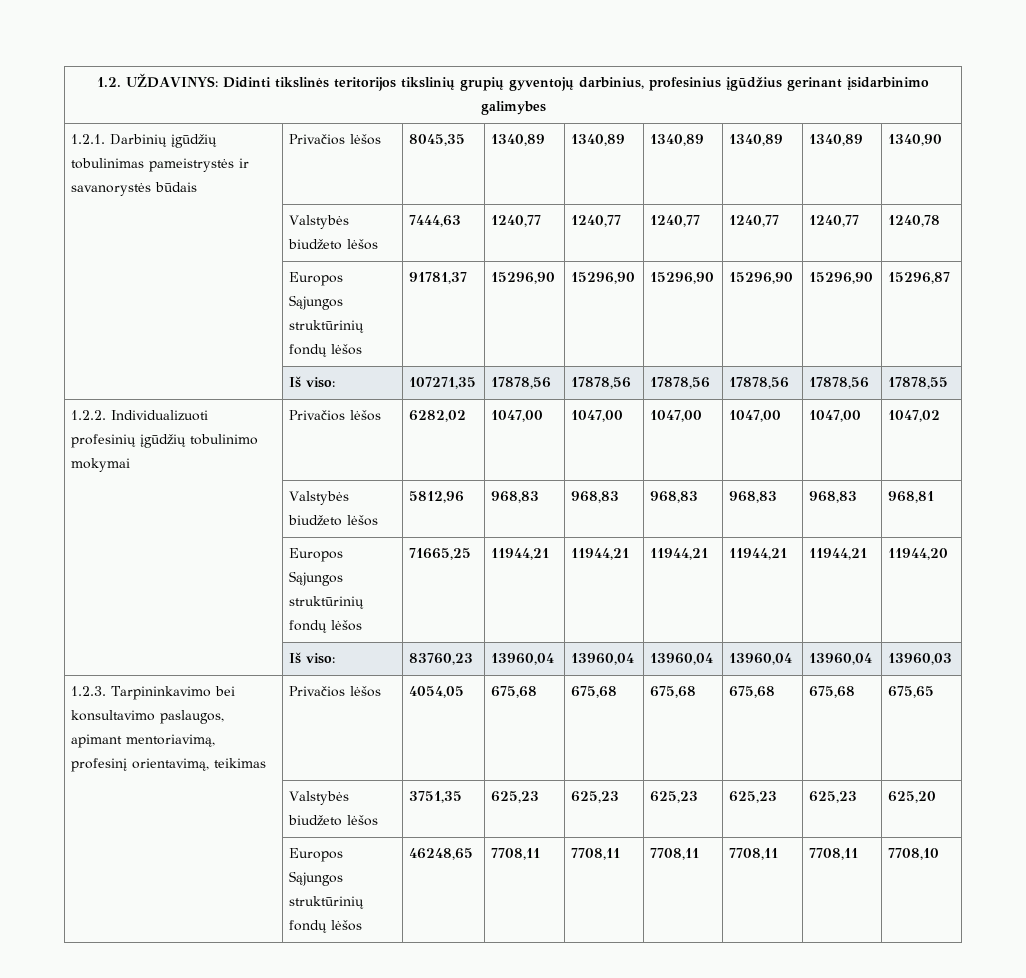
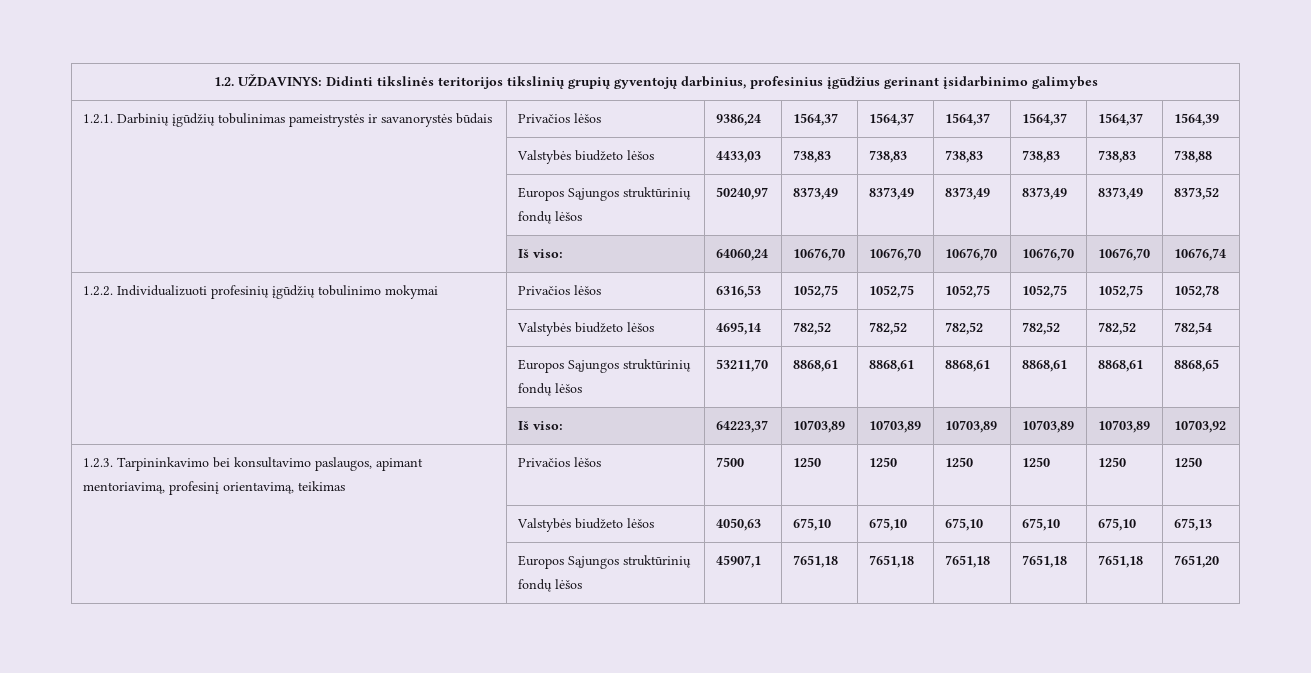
[409,134,466,146] [491,134,546,146] [571,134,626,146] [650,134,705,146] [729,134,784,146] [809,134,864,146] [888,134,943,146] [289,215,350,229] [288,239,379,250] [409,215,462,227] [491,215,542,227] [571,215,622,227] [650,215,701,227] [729,215,780,227] [809,215,860,227] [888,215,941,227] [289,272,344,286] [289,295,344,310] [289,320,365,333] [289,344,363,357] [409,272,468,284] [491,272,556,284] [571,272,636,284] [650,272,715,284] [729,272,794,284] [809,272,874,284] [888,272,951,284] [289,376,336,388] [409,377,477,389] [491,377,552,389] [571,377,632,389] [650,377,711,389] [729,377,790,389] [809,377,870,389] [888,377,949,389] 8045,35 | 1340,89 | 1340,89 | 1340,89 | 1340,89 | 1340,89 | 1340,90 // | Valstybės biudžeto lėšos | 7444,63 | 1240,77 | 1240,77 | 1240,77 | 1240,77 | 1240,77 | 1240,78 // | Europos Sąjungos struktūrinių fondų lėšos | 91781,37 | 15296,90 | 15296,90 | 15296,90 | 15296,90 | 15296,90 | 15296,87 // | Iš viso: | 107271,35 | 17878,56 | 17878,56 | 17878,56 | 17878,56 | 17878,56 | 17878,55 -> [715,114,761,126] [792,113,838,126] [868,113,914,126] [944,113,990,126] [1021,113,1067,126] [1097,113,1143,126] [1173,113,1219,126] [516,150,654,164] [715,151,761,163] [792,150,831,163] [868,150,907,163] [944,150,983,163] [1021,150,1060,163] [1097,150,1136,163] [1173,150,1212,163] [517,187,691,201] [517,211,582,224] [715,187,768,200] [792,187,838,200] [868,187,914,200] [944,187,990,200] [1021,187,1067,200] [1097,187,1143,200] [1173,187,1219,200] [517,249,563,258] [715,249,768,261] [792,248,845,261] [868,248,921,261] [944,248,997,261] [1021,248,1074,261] [1097,248,1150,261] [1173,248,1226,261] 9386,24 | 1564,37 | 1564,37 | 1564,37 | 1564,37 | 1564,37 | 1564,39 // | Valstybės biudžeto lėšos | 4433,03 | 738,83 | 738,83 | 738,83 | 738,83 | 738,83 | 738,88 // | Europos Sąjungos struktūrinių fondų lėšos | 50240,97 | 8373,49 | 8373,49 | 8373,49 | 8373,49 | 8373,49 | 8373,52 // | Iš viso: | 64060,24 | 10676,70 | 10676,70 | 10676,70 | 10676,70 | 10676,70 | 10676,74
[409,410,467,422] [491,410,544,422] [571,410,624,422] [650,410,703,422] [729,410,782,422] [809,410,862,422] [888,410,941,422] [289,491,350,505] [288,515,379,526] [409,491,465,503] [491,491,540,503] [571,491,620,503] [650,491,699,503] [729,491,778,503] [809,491,858,503] [888,491,935,503] [289,548,344,562] [289,571,344,586] [289,596,365,609] [289,620,363,633] [409,548,472,560] [491,548,550,560] [571,548,630,560] [650,548,709,560] [729,548,788,560] [809,548,868,560] [888,548,949,560] [289,652,336,664] [409,653,474,665] [491,653,555,665] [571,653,635,665] [650,653,714,665] [729,653,793,665] [809,653,873,665] [888,653,953,665] 6282,02 | 1047,00 | 1047,00 | 1047,00 | 1047,00 | 1047,00 | 1047,02 // | Valstybės biudžeto lėšos | 5812,96 | 968,83 | 968,83 | 968,83 | 968,83 | 968,83 | 968,81 // | Europos Sąjungos struktūrinių fondų lėšos | 71665,25 | 11944,21 | 11944,21 | 11944,21 | 11944,21 | 11944,21 | 11944,20 // | Iš viso: | 83760,23 | 13960,04 | 13960,04 | 13960,04 | 13960,04 | 13960,04 | 13960,03 -> [715,285,761,298] [792,285,838,298] [868,285,914,298] [944,285,990,298] [1021,285,1067,298] [1097,285,1143,298] [1173,285,1219,298] [516,322,654,336] [715,322,761,335] [792,322,831,335] [868,322,907,335] [944,322,983,335] [1021,322,1060,335] [1097,322,1136,335] [1173,322,1212,335] [517,359,691,373] [517,383,582,396] [715,359,768,372] [792,360,838,372] [868,360,914,372] [944,360,990,372] [1021,360,1067,372] [1097,360,1143,372] [1173,359,1219,372] [517,421,563,430] [715,420,768,433] [792,420,845,433] [868,420,921,433] [944,420,997,433] [1021,420,1074,433] [1097,420,1150,433] [1173,420,1226,433] 6316,53 | 1052,75 | 1052,75 | 1052,75 | 1052,75 | 1052,75 | 1052,78 // | Valstybės biudžeto lėšos | 4695,14 | 782,52 | 782,52 | 782,52 | 782,52 | 782,52 | 782,54 // | Europos Sąjungos struktūrinių fondų lėšos | 53211,70 | 8868,61 | 8868,61 | 8868,61 | 8868,61 | 8868,61 | 8868,65 // | Iš viso: | 64223,37 | 10703,89 | 10703,89 | 10703,89 | 10703,89 | 10703,89 | 10703,92
[409,686,465,698] [491,686,538,698] [571,686,618,698] [650,686,697,698] [729,686,776,698] [809,686,856,698] [888,686,935,698] [289,791,350,805] [288,815,379,826] [409,791,463,803] [491,791,540,803] [571,791,620,803] [650,791,699,803] [729,791,778,803] [809,791,858,803] [888,791,937,803] [289,848,344,862] [289,871,344,886] [289,896,365,909] [289,920,363,933] [409,848,474,860] [491,848,541,860] [571,848,621,860] [650,848,700,860] [729,848,779,860] [809,848,859,860] [888,848,940,860] 4054,05 | 675,68 | 675,68 | 675,68 | 675,68 | 675,68 | 675,65 // | Valstybės biudžeto lėšos | 3751,35 | 625,23 | 625,23 | 625,23 | 625,23 | 625,23 | 625,20 // | Europos Sąjungos struktūrinių fondų lėšos | 46248,65 | 7708,11 | 7708,11 | 7708,11 | 7708,11 | 7708,11 | 7708,10 -> [715,457,744,467] [792,457,821,467] [868,457,897,467] [944,457,973,467] [1021,457,1050,467] [1097,457,1126,467] [1173,457,1202,467] [516,518,654,532] [715,518,761,531] [792,518,831,531] [868,518,907,531] [944,518,983,531] [1021,518,1060,531] [1097,518,1136,531] [1173,518,1212,531] [517,555,691,569] [517,579,582,592] [715,555,761,568] [792,555,838,568] [868,555,914,568] [944,555,990,568] [1021,555,1067,568] [1097,555,1143,568] [1173,555,1219,568] 7500 | 1250 | 1250 | 1250 | 1250 | 1250 | 1250 // | Valstybės biudžeto lėšos | 4050,63 | 675,10 | 675,10 | 675,10 | 675,10 | 675,10 | 675,13 // | Europos Sąjungos struktūrinių fondų lėšos | 45907,1 | 7651,18 | 7651,18 | 7651,18 | 7651,18 | 7651,18 | 7651,20

